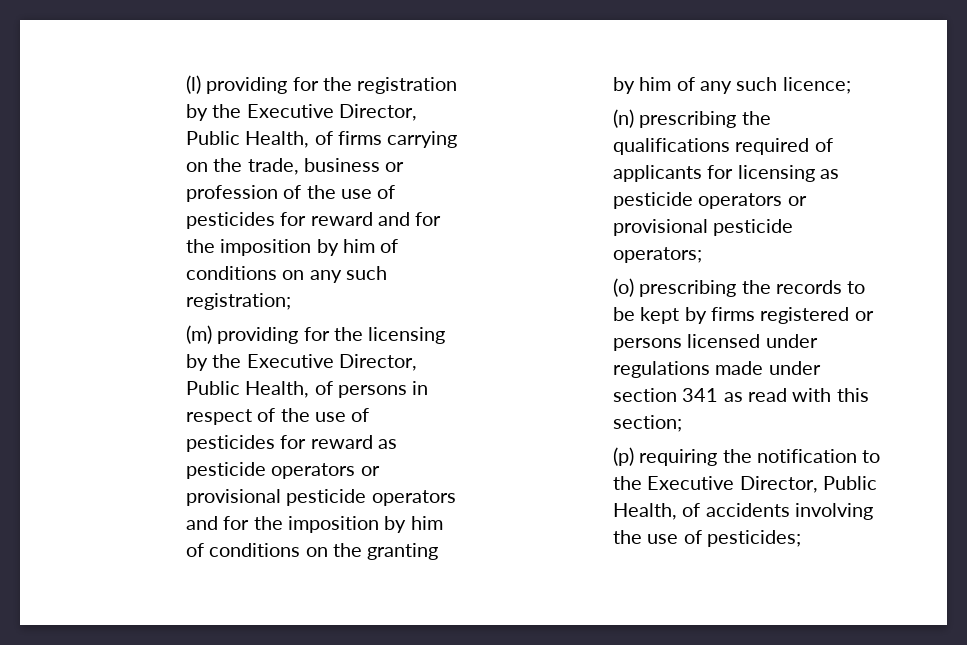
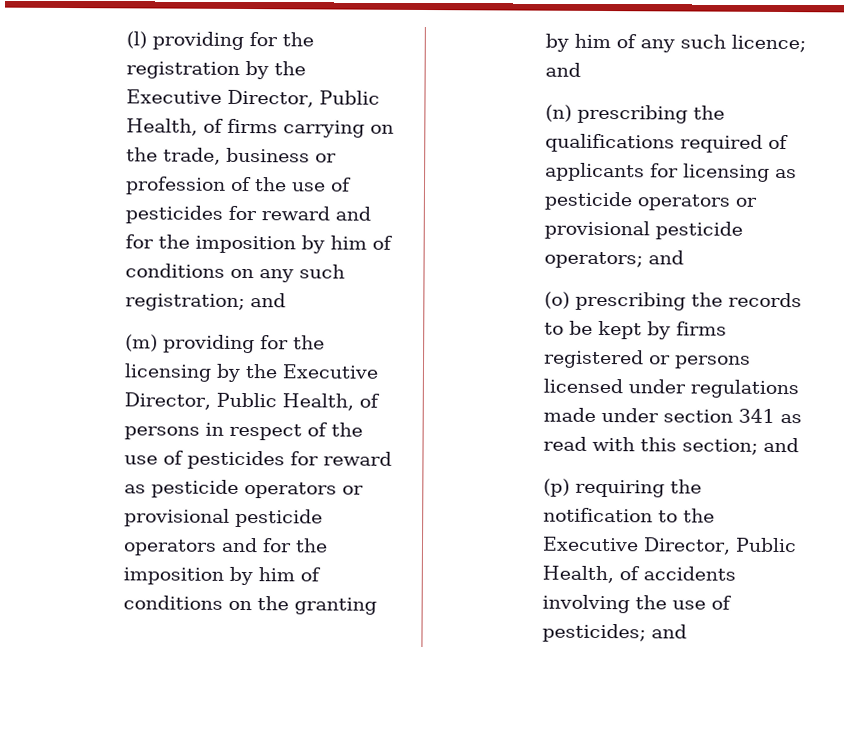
(292, 301) none -> [249,293,286,308] and
(851, 85) none -> [544,62,581,77] and
(703, 255) none -> [647,250,684,265] and
(683, 423) none -> [762,437,799,453] and
(801, 538) none -> [650,624,687,639] and

